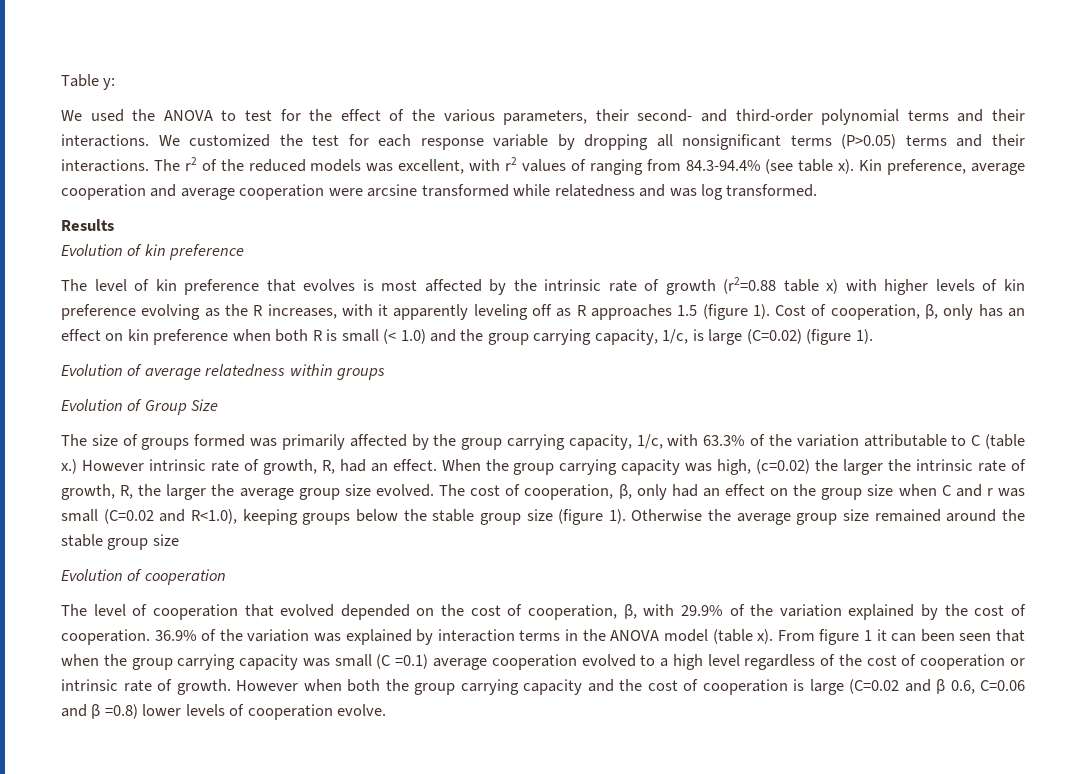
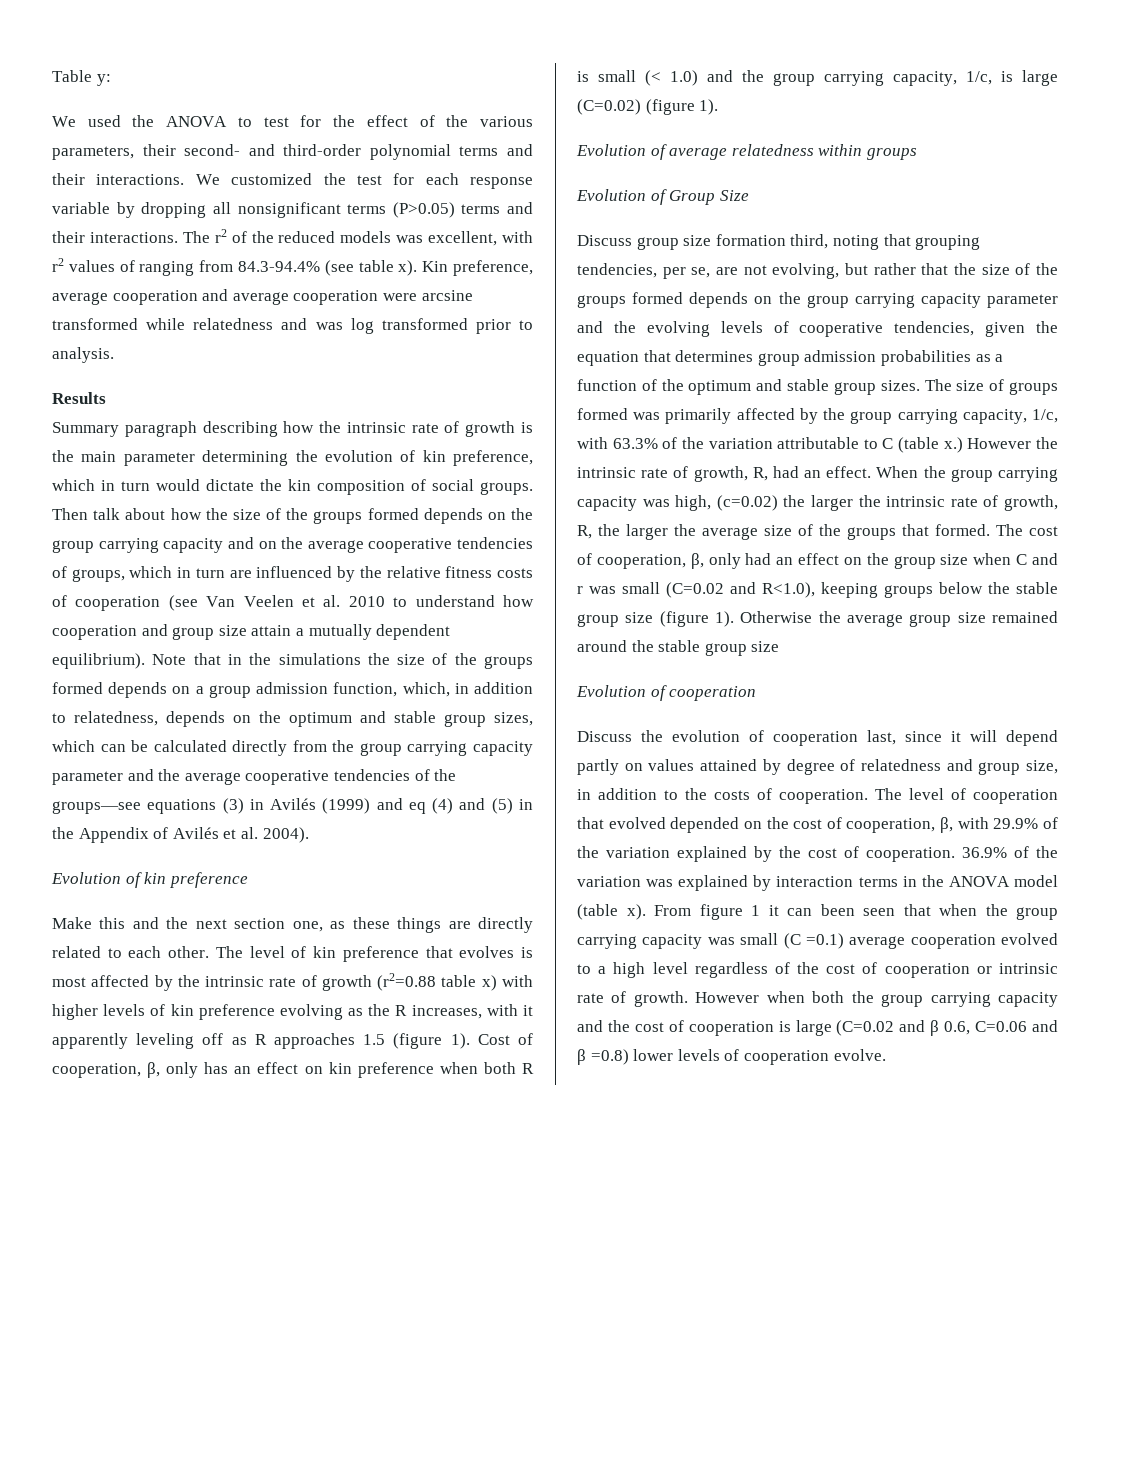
[726,184,818,197] [61,219,114,231] [61,244,245,260] transformed. // Results // Evolution of kin preference // -> [381,318,533,334] [52,347,114,363] [52,392,106,404] [52,421,533,437] [52,450,533,466] [52,479,533,495] [52,508,533,524] [52,537,533,553] [52,566,533,582] [52,595,534,611] [52,624,451,640] [52,653,533,669] [52,682,533,698] [52,711,533,727] [52,740,533,756] [52,769,457,785] [52,798,533,814] [52,827,309,843] [51,872,248,888] [52,917,533,933] [52,946,210,958] transformed prior to analysis. // Results // Summary paragraph describing how the intrinsic rate of growth is the main parameter determining the evolution of kin preference, which in turn would dictate the kin composition of social groups. Then talk about how the size of the groups formed depends on the group carrying capacity and on the average cooperative tendencies of groups, which in turn are influenced by the relative fitness costs of cooperation (see Van Veelen et al. 2010 to understand how cooperation and group size attain a mutually dependent equilibrium). Note that in the simulations the size of the groups formed depends on a group admission function, which, in addition to relatedness, depends on the optimum and stable group sizes, which can be calculated directly from the group carrying capacity parameter and the average cooperative tendencies of the groups—see equations (3) in Avilés (1999) and eq (4) and (5) in the Appendix of Avilés et al. 2004). // Evolution of kin preference // Make this and the next section one, as these things are directly related to each other.
(219, 405) none -> [577,234,981,250] [577,263,1058,279] [577,292,1058,308] [577,321,1058,337] [577,350,1004,366] [577,379,920,395] Discuss group size formation third, noting that grouping tendencies, per se, are not evolving, but rather that the size of the groups formed depends on the group carrying capacity parameter and the evolving levels of cooperative tendencies, given the equation that determines group admission probabilities as a function of the optimum and stable group sizes.
(144, 465) none -> [1036,437,1058,449] the
[298,484,434,500] group size evolved. -> [764,524,990,540] size of the groups that formed.
(226, 577) none -> [577,730,1058,746] [577,759,1058,775] [577,788,868,804] Discuss the evolution of cooperation last, since it will depend partly on values attained by degree of relatedness and group size, in addition to the costs of cooperation.

